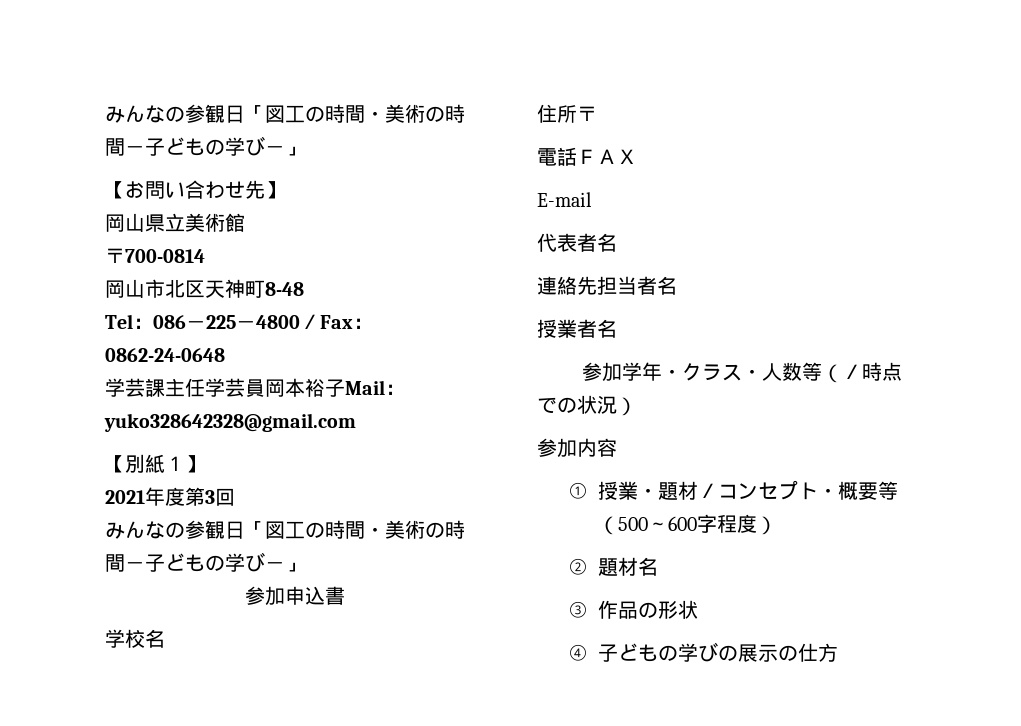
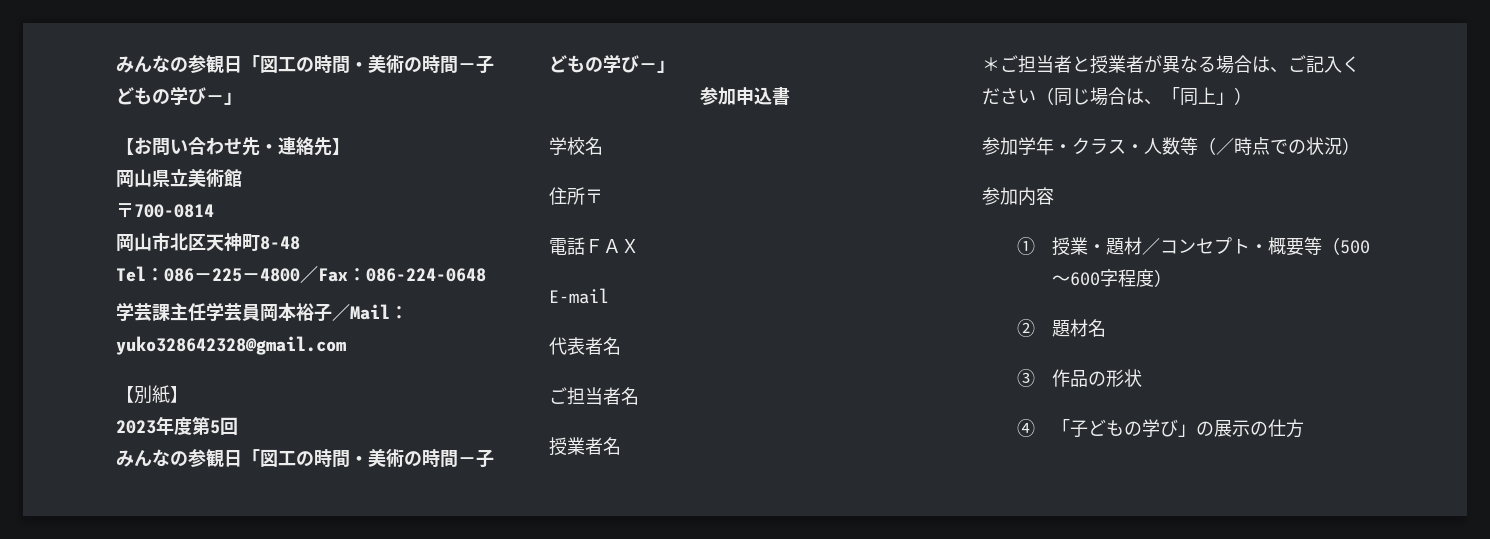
(265, 189) none -> [260,137,332,156] ・連絡先
[105,348,225,362] 0862-24-0648 -> [366,268,486,282] 086-224-0648
(345, 388) none -> [332,304,350,321] ／
[165,455,205,473] [105,487,215,506] １】 // 2021年度第3 -> [170,386,188,403] [116,416,220,435] 】 // 2023年度第5
[537,276,597,295] 連絡先 -> [549,387,567,404] ご
(617, 328) none -> [982,55,1360,74] [982,87,1252,106] // ＊ご担当者と授業者が異なる場合は、ご記入ください（同じ場合は、「同上」）
[598,642,719,662] 子どもの学び -> [1052,419,1197,438] 「子どもの学び」

